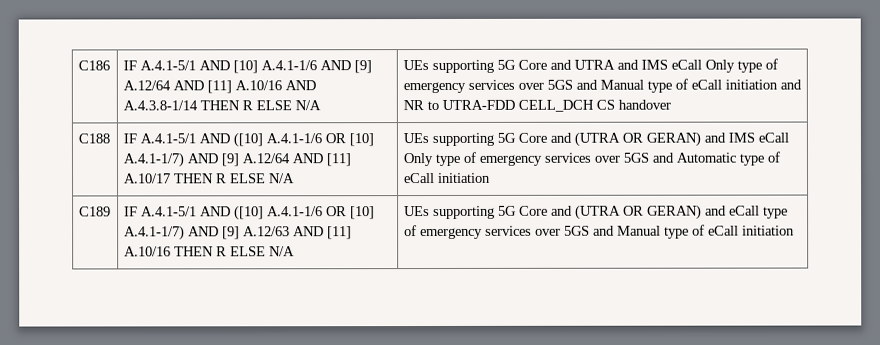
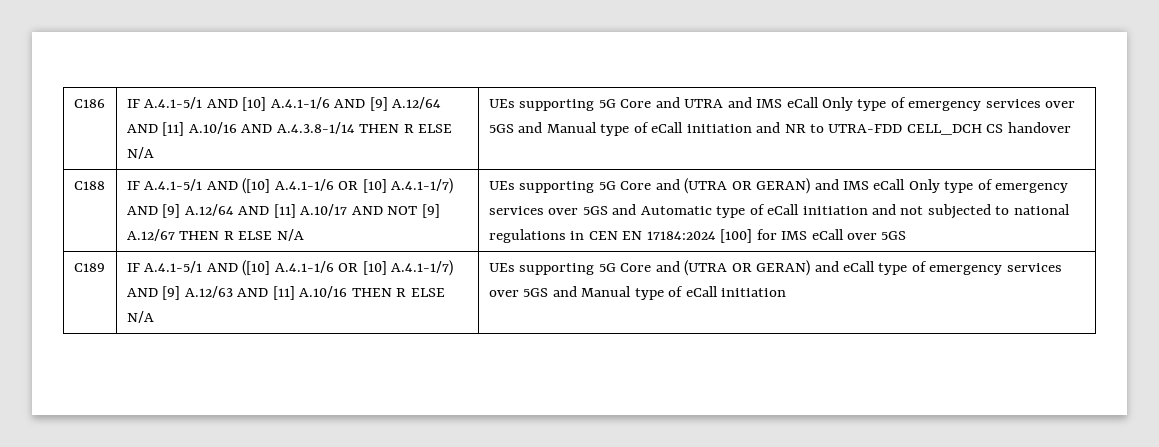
(171, 178) none -> [351,204,440,218] [126,229,175,241] AND NOT [9] A.12/67
(491, 178) none -> [871,204,1070,219] [488,229,907,243] and not subjected to national regulations in CEN EN 17184:2024 [100] for IMS eCall over 5GS

